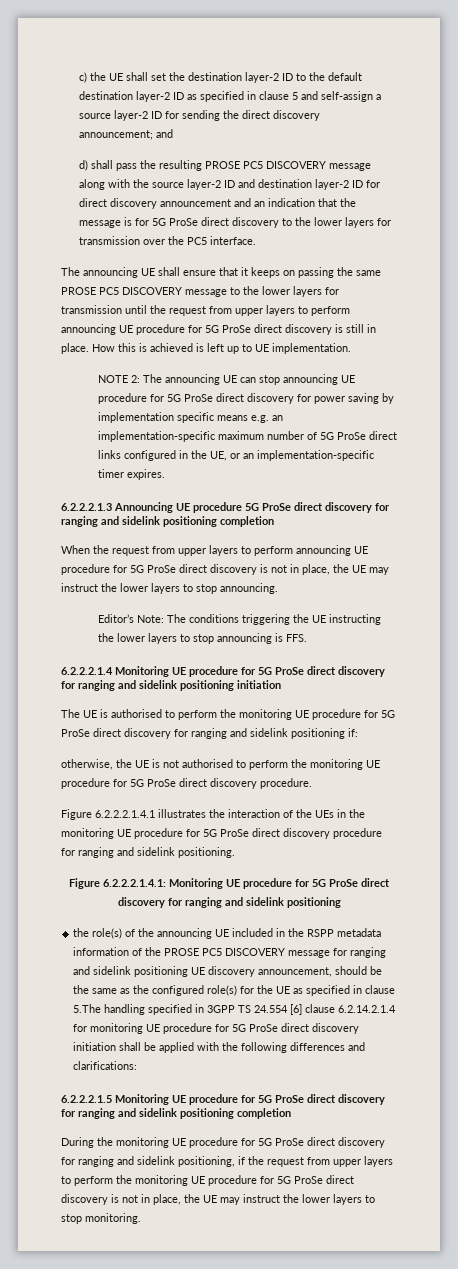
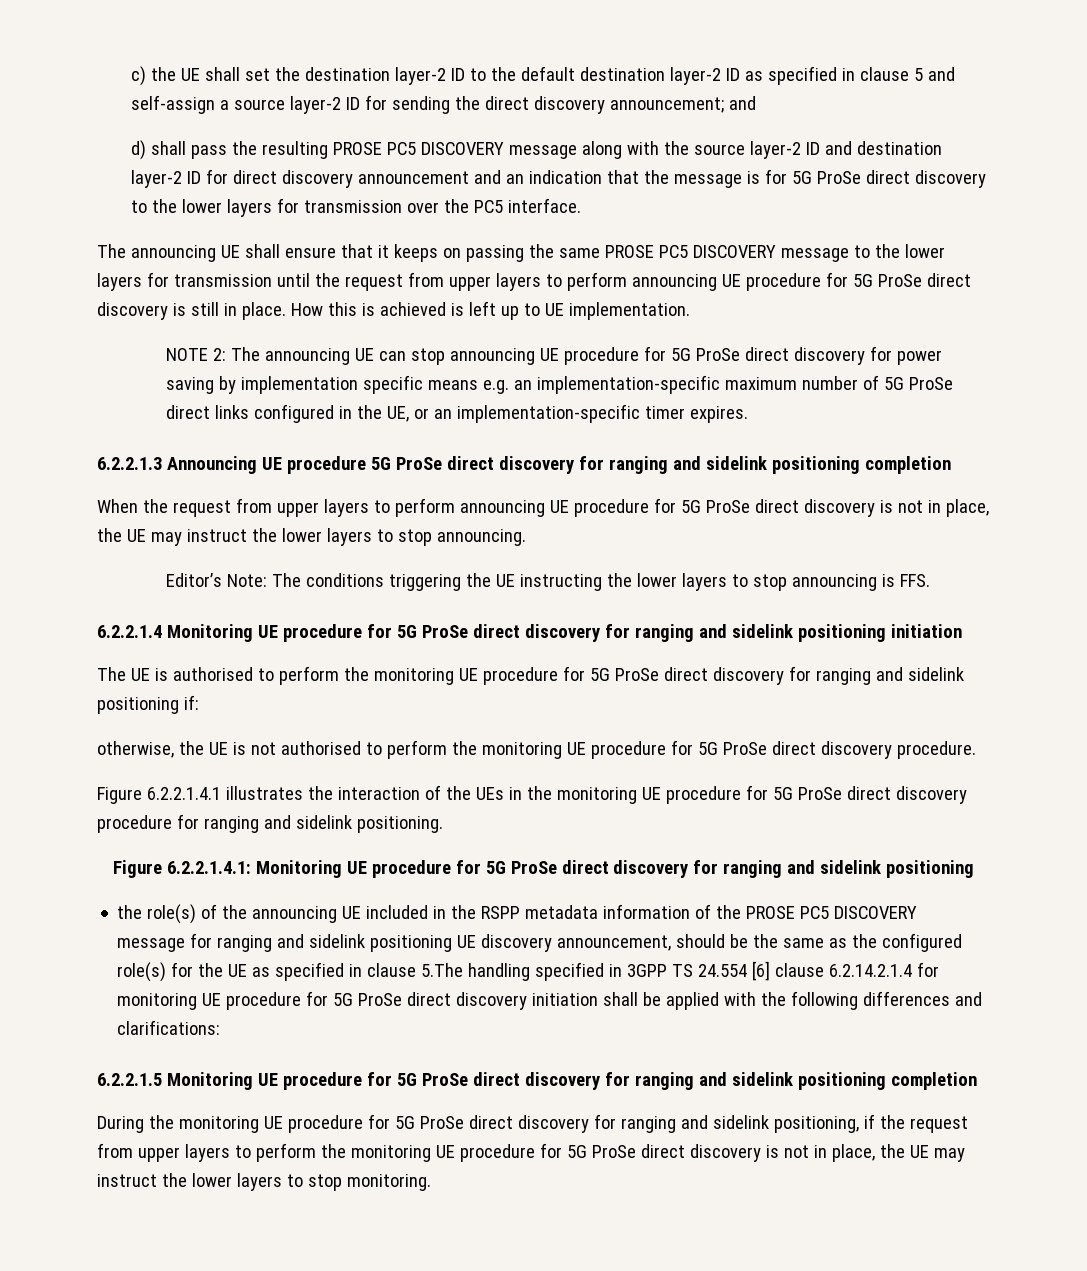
[61,503,112,511] 6.2.2.2.1.3 -> [97,457,162,470] 6.2.2.1.3
[61,667,113,675] 6.2.2.2.1.4 -> [97,625,162,638] 6.2.2.1.4
[95,810,155,818] 6.2.2.2.1.4.1 -> [146,787,221,800] 6.2.2.1.4.1
[103,879,166,887] 6.2.2.2.1.4.1: -> [166,861,251,874] 6.2.2.1.4.1:
[61,1095,112,1103] 6.2.2.2.1.5 -> [97,1073,162,1086] 6.2.2.1.5

